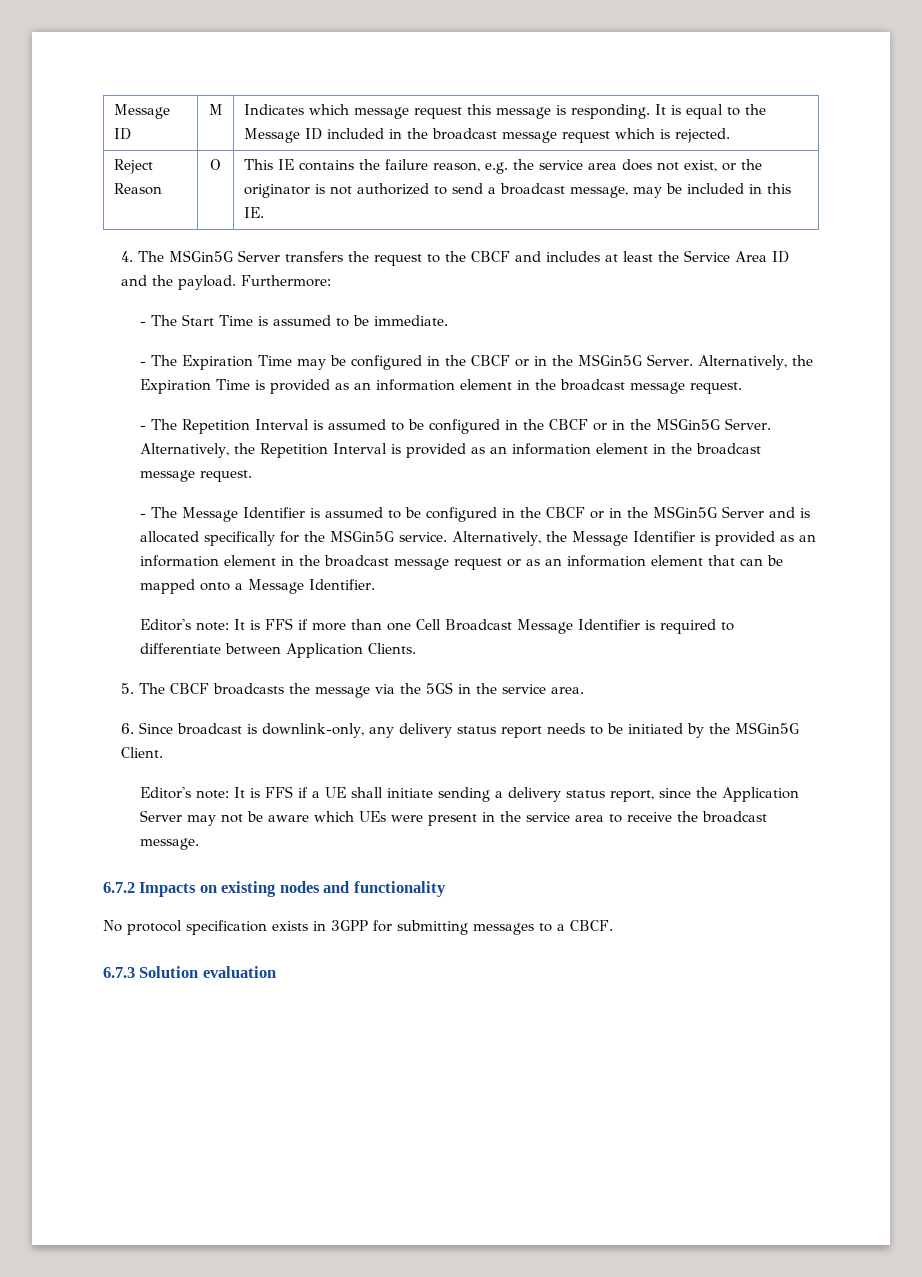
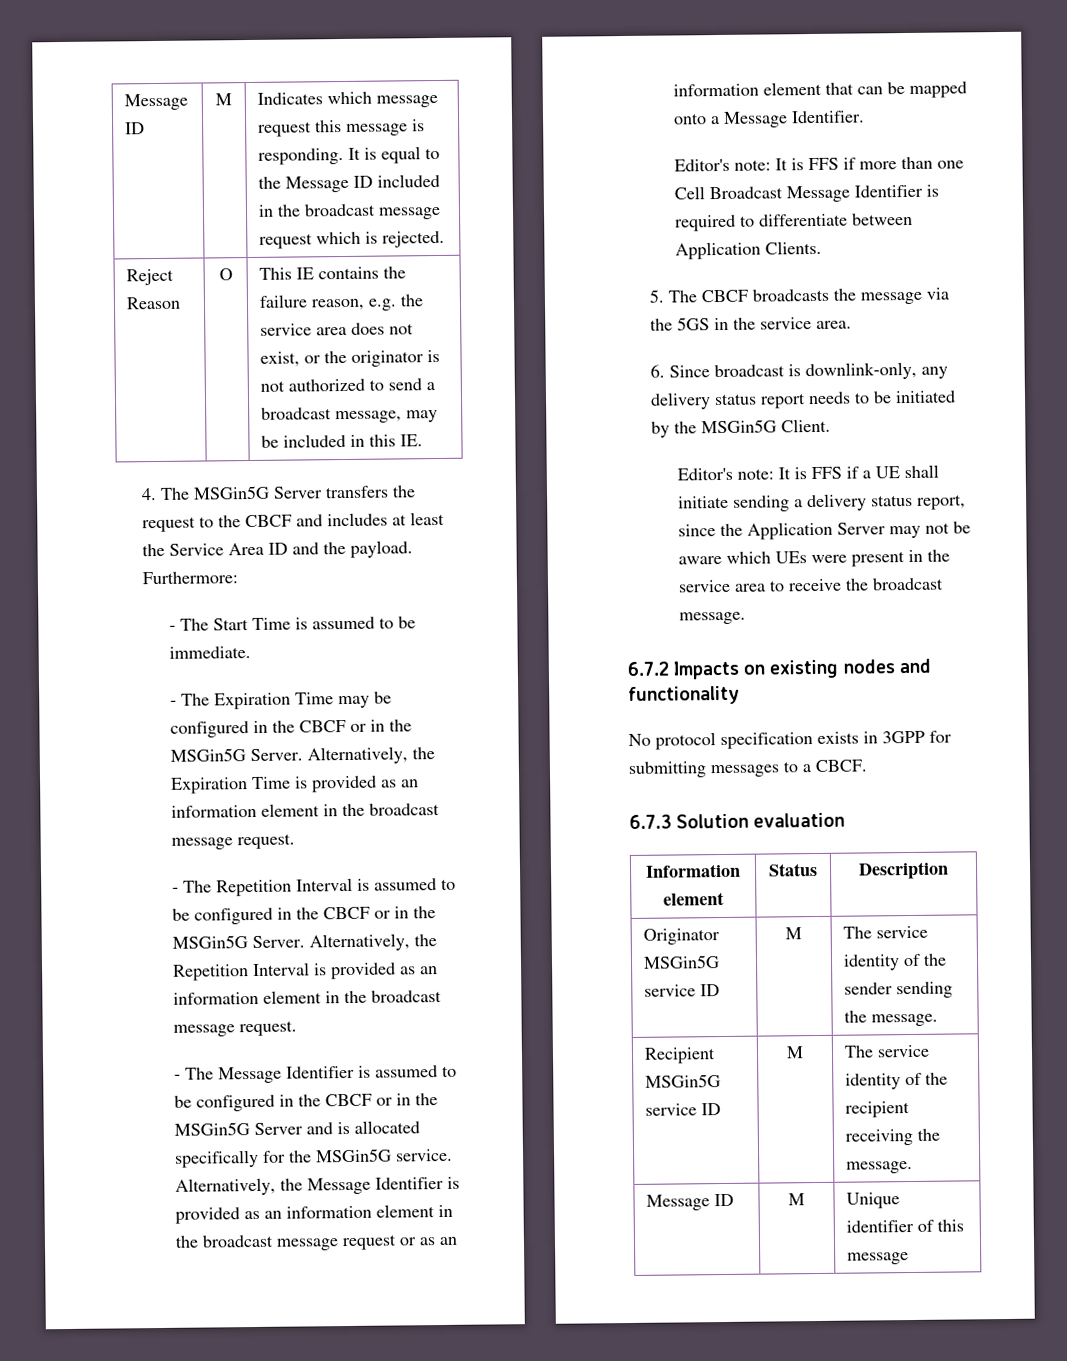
(276, 972) none -> [645,863,741,878] [663,891,724,906] [768,862,818,877] [858,861,949,880] [643,928,721,945] [643,955,721,969] [644,984,721,997] [785,927,802,940] [843,925,929,939] [843,953,948,971] [844,981,954,999] [844,1010,939,1027] [644,1047,717,1064] [645,1074,722,1088] [645,1103,722,1116] [786,1046,804,1059] [844,1044,931,1058] [845,1072,949,1090] [845,1101,911,1118] [845,1128,941,1146] [846,1160,914,1174] [646,1193,735,1211] [788,1193,805,1206] [846,1192,901,1209] [846,1219,965,1233] [847,1252,910,1265] // Information element | Status | Description // Originator MSGin5G service ID | M | The service identity of the sender sending the message. // Recipient MSGin5G service ID | M | The service identity of the recipient receiving the message. // Message ID | M | Unique identifier of this message

